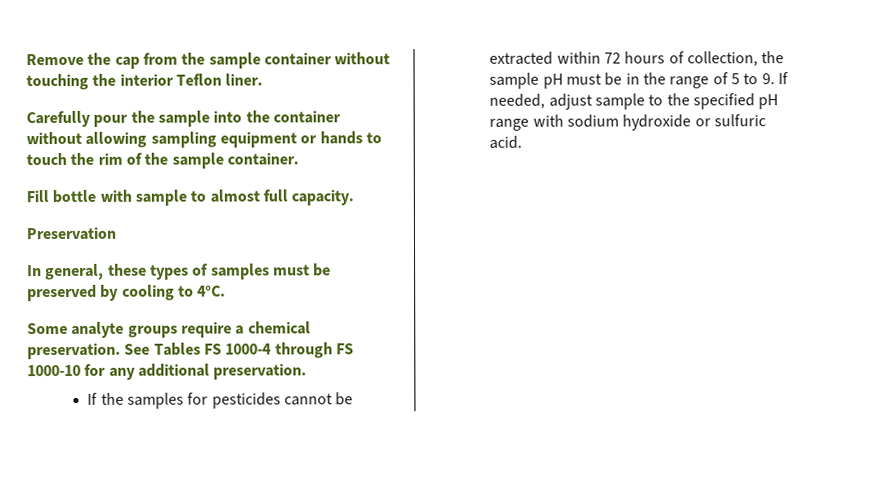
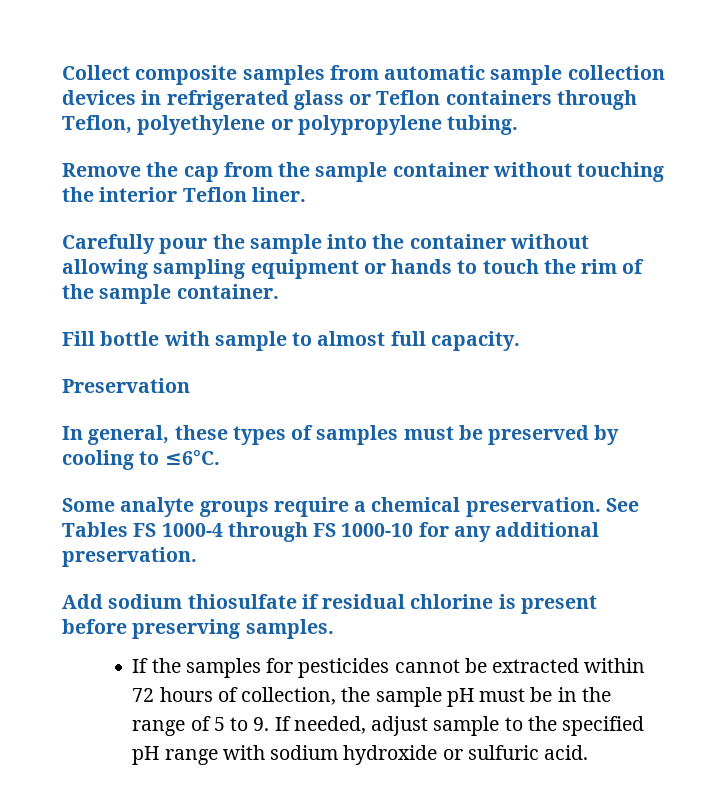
(26, 59) none -> [62,65,665,85] [62,90,637,110] [62,115,519,135] Collect composite samples from automatic sample collection devices in refrigerated glass or Teflon containers through Teflon, polyethylene or polypropylene tubing. //
[197,285,227,297] 4°C. -> [164,449,220,465] ≤6°C.
(308, 371) none -> [62,594,597,614] [62,619,334,639] // Add sodium thiosulfate if residual chlorine is present before preserving samples.

